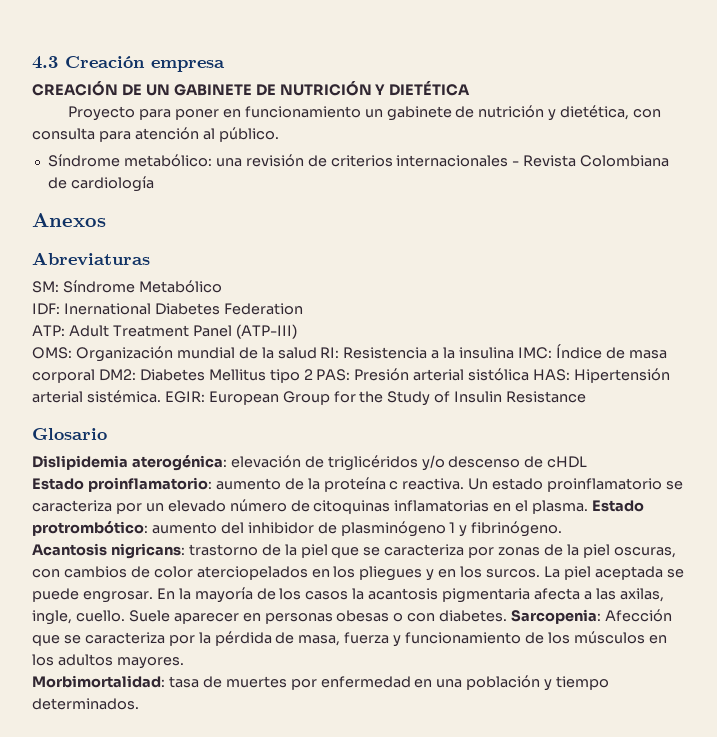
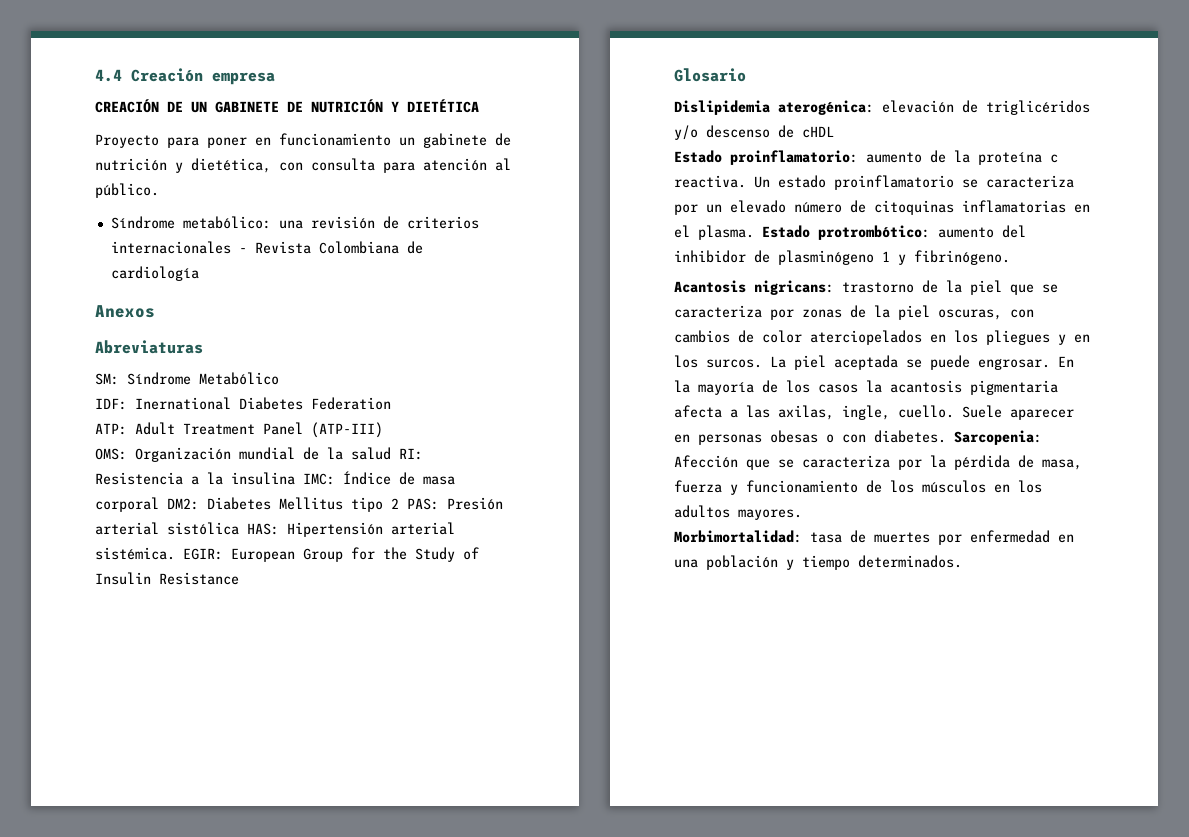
[32,56,58,69] 4.3 -> [95,69,122,82] 4.4

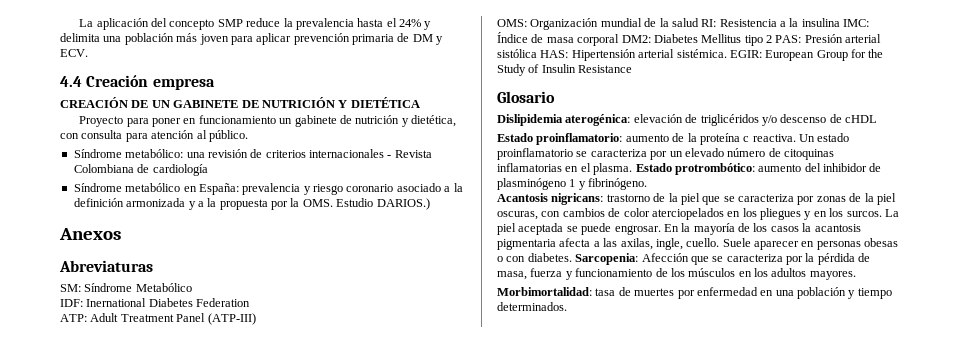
(95, 75) none -> [79,18,432,30] [60,33,444,45] [60,49,88,57] La aplicación del concepto SMP reduce la prevalencia hasta el 24% y delimita una población más joven para aplicar prevención primaria de DM y ECV. //
(199, 273) none -> [73,183,463,195] [73,198,430,210] // Síndrome metabólico en España: prevalencia y riesgo coronario asociado a la definición armonizada y a la propuesta por la OMS. Estudio DARIOS.)

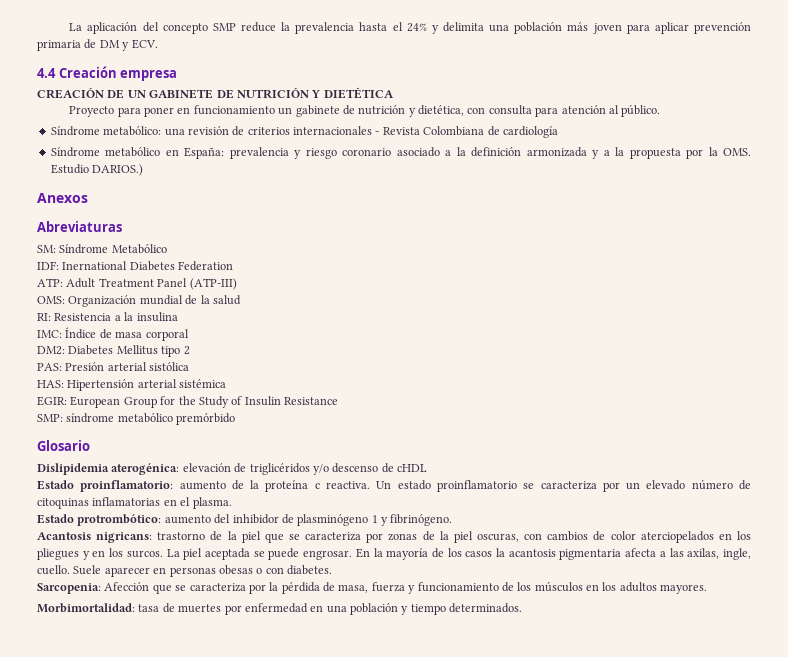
(699, 22) none -> (241, 300) //
(840, 22) none -> (178, 317) //
(620, 40) none -> (189, 335) //
(772, 39) none -> (190, 350) //
(537, 53) none -> (190, 366) //
[676,49,727,58] sistémica. -> [179,379,227,388] sistémica //
(633, 69) none -> [37,413,236,425] // SMP: síndrome metabólico premórbido
(633, 169) none -> (232, 503) //
(572, 257) none -> (332, 570) //

